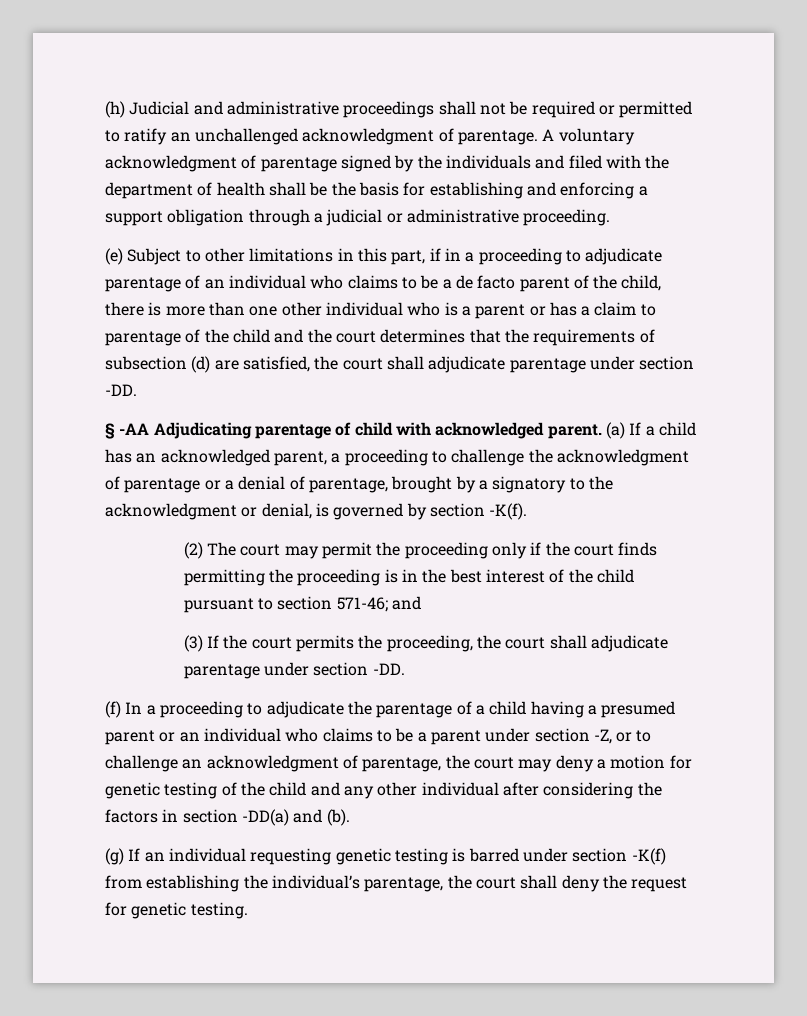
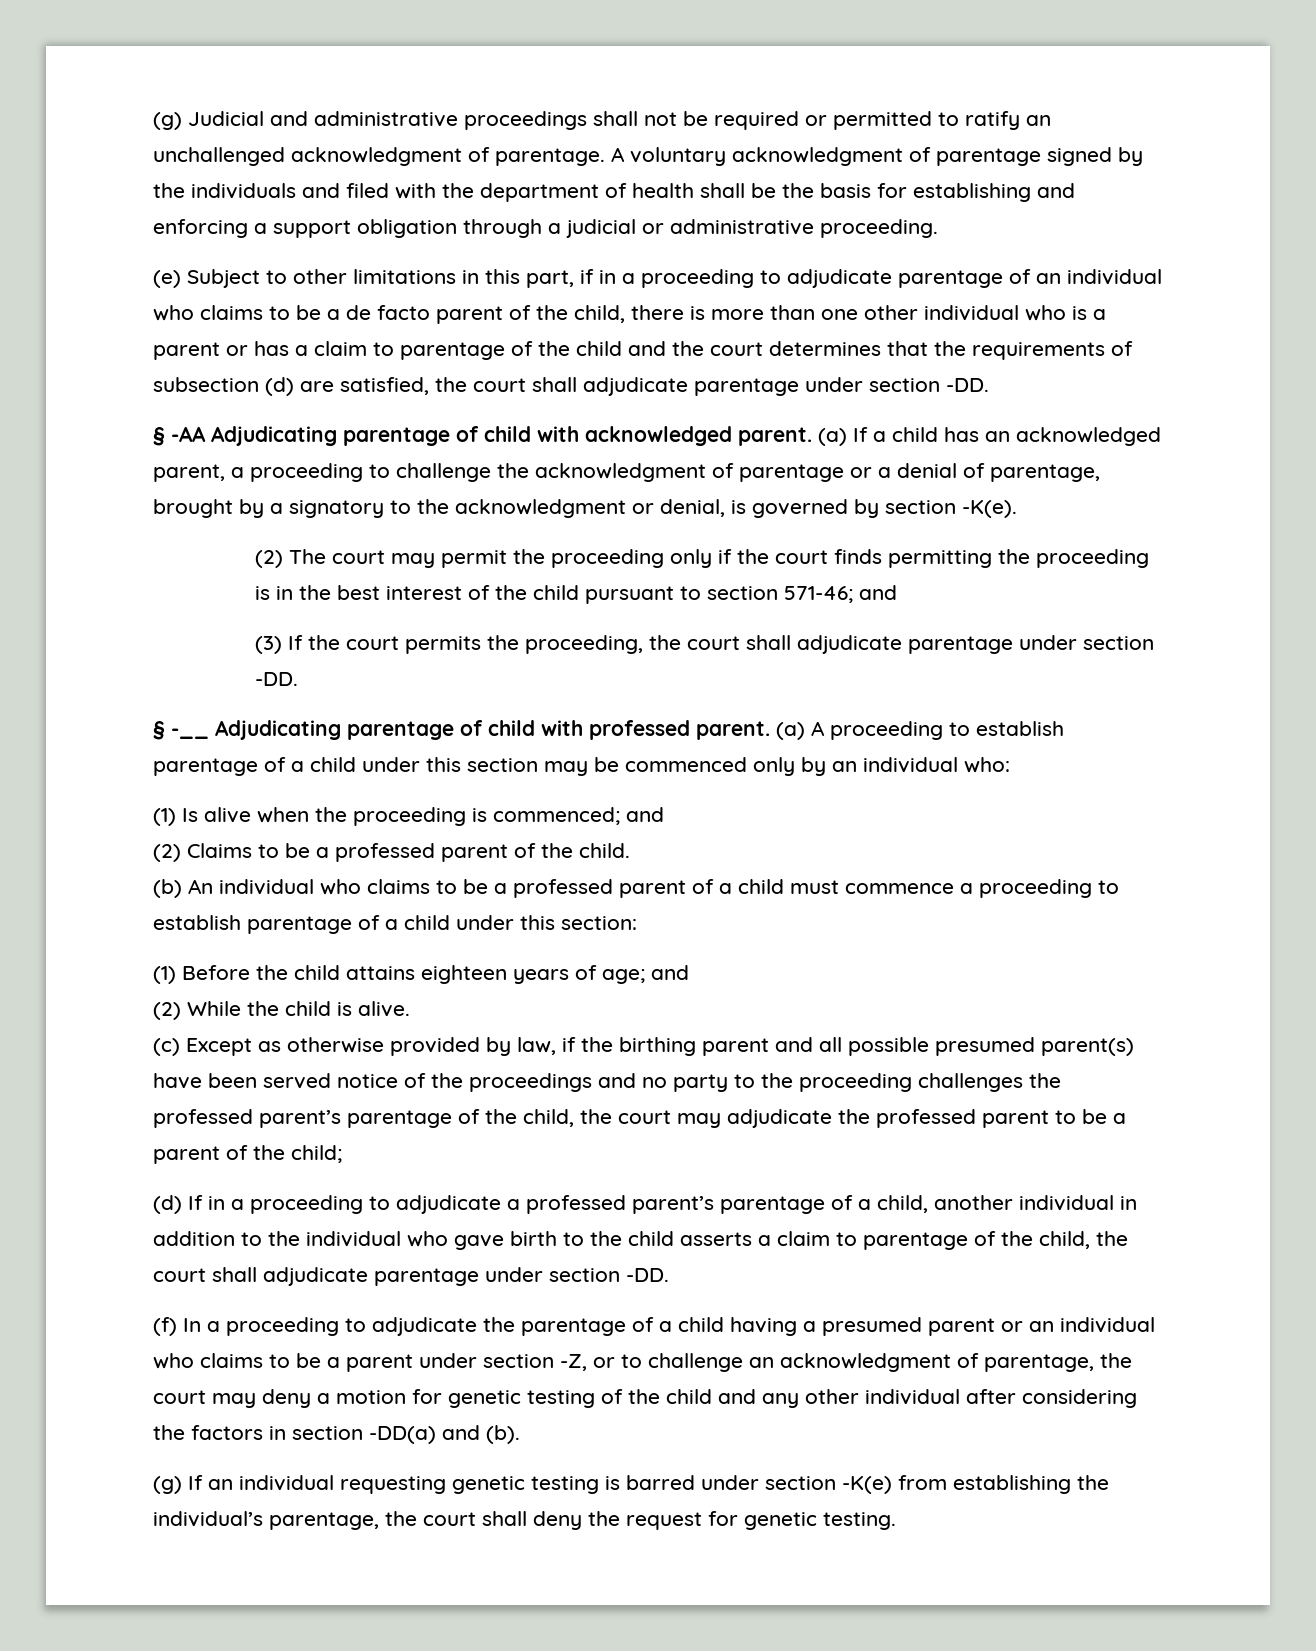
[105,101,125,118] (h) -> [153,112,182,130] (g)
[489,503,528,520] -K(f). -> [962,500,1017,518] -K(e).
(405, 669) none -> [153,720,1064,740] [153,757,1010,776] [153,807,664,826] [153,843,630,862] [153,879,1119,898] [153,915,637,934] [153,965,689,984] [153,1001,410,1020] [153,1037,1134,1056] [153,1073,1061,1092] [153,1109,1126,1128] [153,1145,342,1164] [153,1195,1137,1214] [153,1231,1128,1250] [153,1267,669,1286] // § -__ Adjudicating parentage of child with professed parent. (a) A proceeding to establish parentage of a child under this section may be commenced only by an individual who: // (1) Is alive when the proceeding is commenced; and // (2) Claims to be a professed parent of the child. // (b) An individual who claims to be a professed parent of a child must commence a proceeding to establish parentage of a child under this section: // (1) Before the child attains eighteen years of age; and // (2) While the child is alive. // (c) Except as otherwise provided by law, if the birthing parent and all possible presumed parent(s) have been served notice of the proceedings and no party to the proceeding challenges the professed parent’s parentage of the child, the court may adjudicate the professed parent to be a parent of the child; // (d) If in a proceeding to adjudicate a professed parent’s parentage of a child, another individual in addition to the individual who gave birth to the child asserts a claim to parentage of the child, the court shall adjudicate parentage under section -DD.
[631,848,666,865] -K(f) -> [842,1476,892,1494] -K(e)

